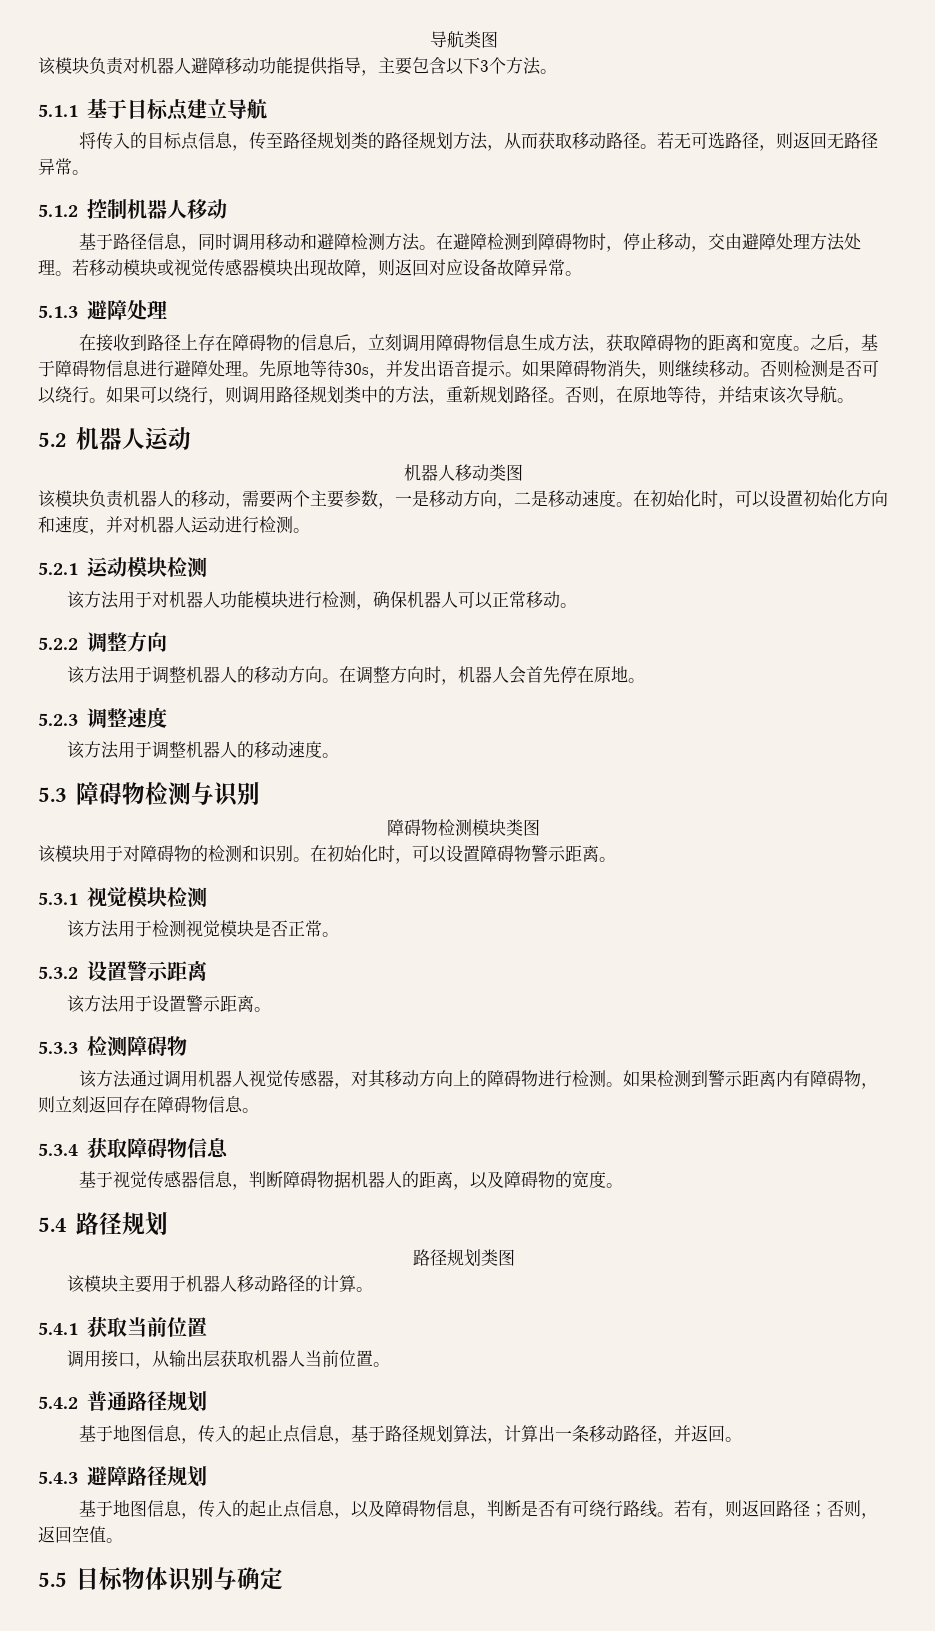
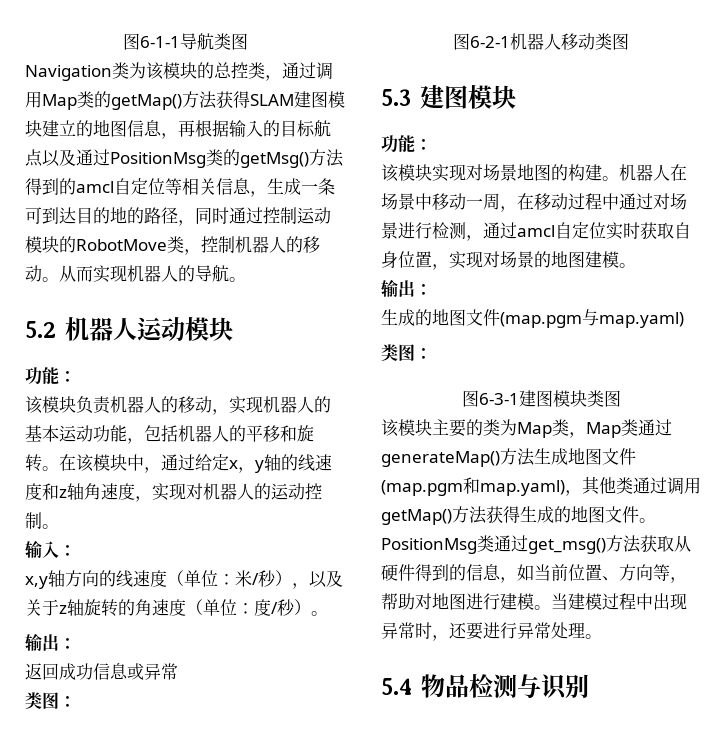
(429, 39) none -> [122,33,180,50] 图6-1-1
[38,57,557,76] [38,98,267,121] [78,132,878,151] [38,158,89,175] [38,199,227,219] [78,233,861,252] [38,259,582,278] [38,300,167,320] [78,334,878,353] [38,360,879,379] [38,386,803,405] 该模块负责对机器人避障移动功能提供指导，主要包含以下3个方法。 // 5.1.1基于目标点建立导航 // 将传入的目标点信息，传至路径规划类的路径规划方法，从而获取移动路径。若无可选路径，则返回无路径异常。 // 5.1.2控制机器人移动 // 基于路径信息，同时调用移动和避障检测方法。在避障检测到障碍物时，停止移动，交由避障处理方法处理。若移动模块或视觉传感器模块出现故障，则返回对应设备故障异常。 // 5.1.3避障处理 // 在接收到路径上存在障碍物的信息后，立刻调用障碍物信息生成方法，获取障碍物的距离和宽度。之后，基于障碍物信息进行避障处理。先原地等待30s，并发出语音提示。如果障碍物消失，则继续移动。否则检测是否可以绕行。如果可以绕行，则调用路径规划类中的方法，重新规划路径。否则，在原地等待，并结束该次 -> [25,62,333,81] [25,91,345,110] [25,120,331,139] [25,149,344,168] [25,178,335,197] [25,207,331,226] [25,236,320,255] [25,265,195,283] Navigation类为该模块的总控类，通过调用Map类的getMap()方法获得SLAM建图模块建立的地图信息，再根据输入的目标航点以及通过PositionMsg类的getMsg()方法得到的amcl自定位等相关信息，生成一条可到达目的地的路径，同时通过控制运动模块的RobotMove类，控制机器人的移动。从而实现机器人的
[404,464,523,481] // 机器人移动类图 -> [184,317,233,341] [25,367,76,384] 模块 // 功能：
[242,490,888,509] [38,516,310,535] [38,557,207,577] [66,591,577,610] [38,632,167,652] [66,666,645,685] [38,707,167,728] [66,741,339,759] [38,782,260,807] [387,819,540,836] [38,845,616,864] [38,886,207,907] [66,920,339,938] [38,961,207,981] [66,995,271,1013] [38,1036,187,1056] [78,1069,878,1089] [38,1096,259,1113] [38,1137,229,1158] [78,1171,623,1190] [38,1212,168,1236] [412,1249,515,1267] [66,1275,373,1293] [38,1316,207,1337] [66,1350,390,1369] [38,1391,207,1412] [78,1425,742,1444] [38,1466,207,1487] [78,1500,878,1519] [38,1526,123,1543] [38,1567,283,1592] 需要两个主要参数，一是移动方向，二是移动速度。在初始化时，可以设置初始化方向和速度，并对机器人运动进行检测。 // 5.2.1运动模块检测 // 该方法用于对机器人功能模块进行检测，确保机器人可以正常移动。 // 5.2.2调整方向 // 该方法用于调整机器人的移动方向。在调整方向时，机器人会首先停在原地。 // 5.2.3调整速度 // 该方法用于调整机器人的移动速度。 // 5.3障碍物检测与识别 // 障碍物检测模块类图 // 该模块用于对障碍物的检测和识别。在初始化时，可以设置障碍物警示距离。 // 5.3.1视觉模块检测 // 该方法用于检测视觉模块是否正常。 // 5.3.2设置警示距离 // 该方法用于设置警示距离。 // 5.3.3检测障碍物 // 该方法通过调用机器人视觉传感器，对其移动方向上的障碍物进行检测。如果检测到警示距离内有障碍物，则立刻返回存在障碍物信息。 // 5.3.4获取障碍物信息 // 基于视觉传感器信息，判断障碍物据机器人的距离，以及障碍物的宽度。 // 5.4路径规划 // 路径规划类图 // 该模块主要用于机器人移动路径的计算。 // 5.4.1获取当前位置 // 调用接口，从输出层获取机器人当前位置。 // 5.4.2普通路径规划 // 基于地图信息，传入的起止点信息，基于路径规划算法，计算出一条移动路径，并返回。 // 5.4.3避障路径规划 // 基于地图信息，传入的起止点信息，以及障碍物信息，判断是否有可绕行路线。若有，则返回路径；否则，返回空值。 // 5.5目标物体识别与确定 -> [229,396,331,414] [25,425,314,444] [25,454,332,473] [25,483,322,502] [25,512,59,529] [25,540,76,558] [25,570,343,589] [25,599,328,617] [25,633,76,651] [25,663,178,680] [25,692,76,709] [453,33,629,50] [381,85,516,109] [381,135,432,152] [381,164,687,182] [381,193,687,212] [381,222,691,241] [381,251,636,270] [381,279,432,297] [381,309,684,328] [381,344,432,361] [461,390,621,407] [381,419,672,438] [381,448,636,467] [381,476,701,496] [381,506,656,525] [381,535,691,554] [381,564,687,583] [381,593,687,610] [381,622,602,641] [381,674,589,700] 实现机器人的基本运动功能，包括机器人的平移和旋转。在该模块中，通过给定x，y轴的线速度和z轴角速度，实现对机器人的运动控制。 // 输入： // x,y轴方向的线速度（单位：米/秒），以及关于z轴旋转的角速度（单位：度/秒）。 // 输出： // 返回成功信息或异常 // 类图： // 图6-2-1机器人移动类图 // 5.3建图模块 // 功能： // 该模块实现对场景地图的构建。机器人在场景中移动一周，在移动过程中通过对场景进行检测，通过amcl自定位实时获取自身位置，实现对场景的地图建模。 // 输出： // 生成的地图文件(map.pgm与map.yaml) // 类图： // 图6-3-1建图模块类图 // 该模块主要的类为Map类，Map类通过generateMap()方法生成地图文件(map.pgm和map.yaml)，其他类通过调用getMap()方法获得生成的地图文件。PositionMsg类通过get_msg()方法获取从硬件得到的信息，如当前位置、方向等，帮助对地图进行建模。当建模过程中出现异常时，还要进行异常处理。 // 5.4物品检测与识别

